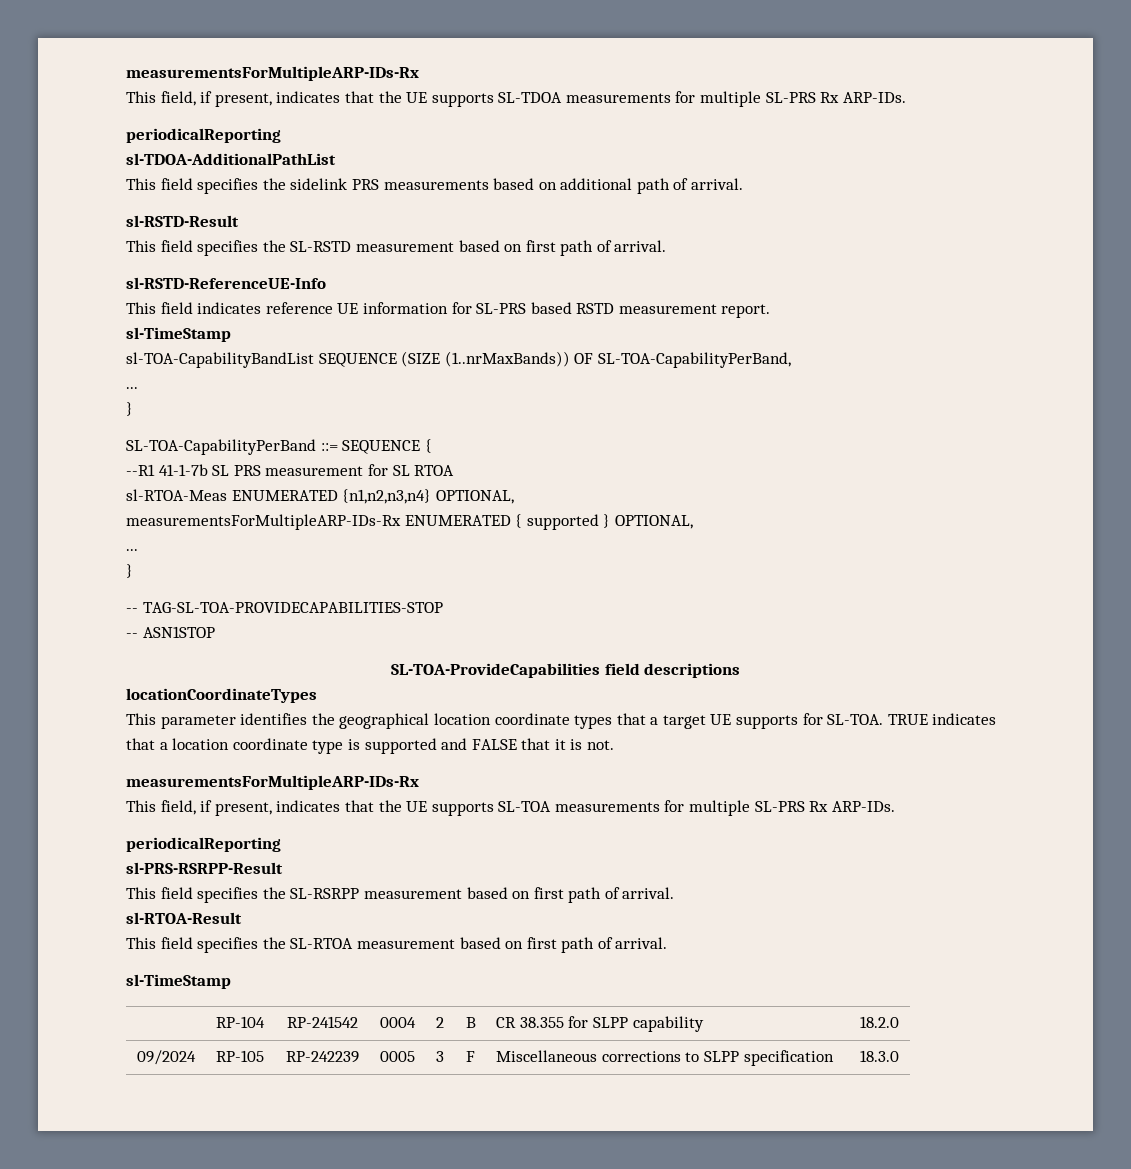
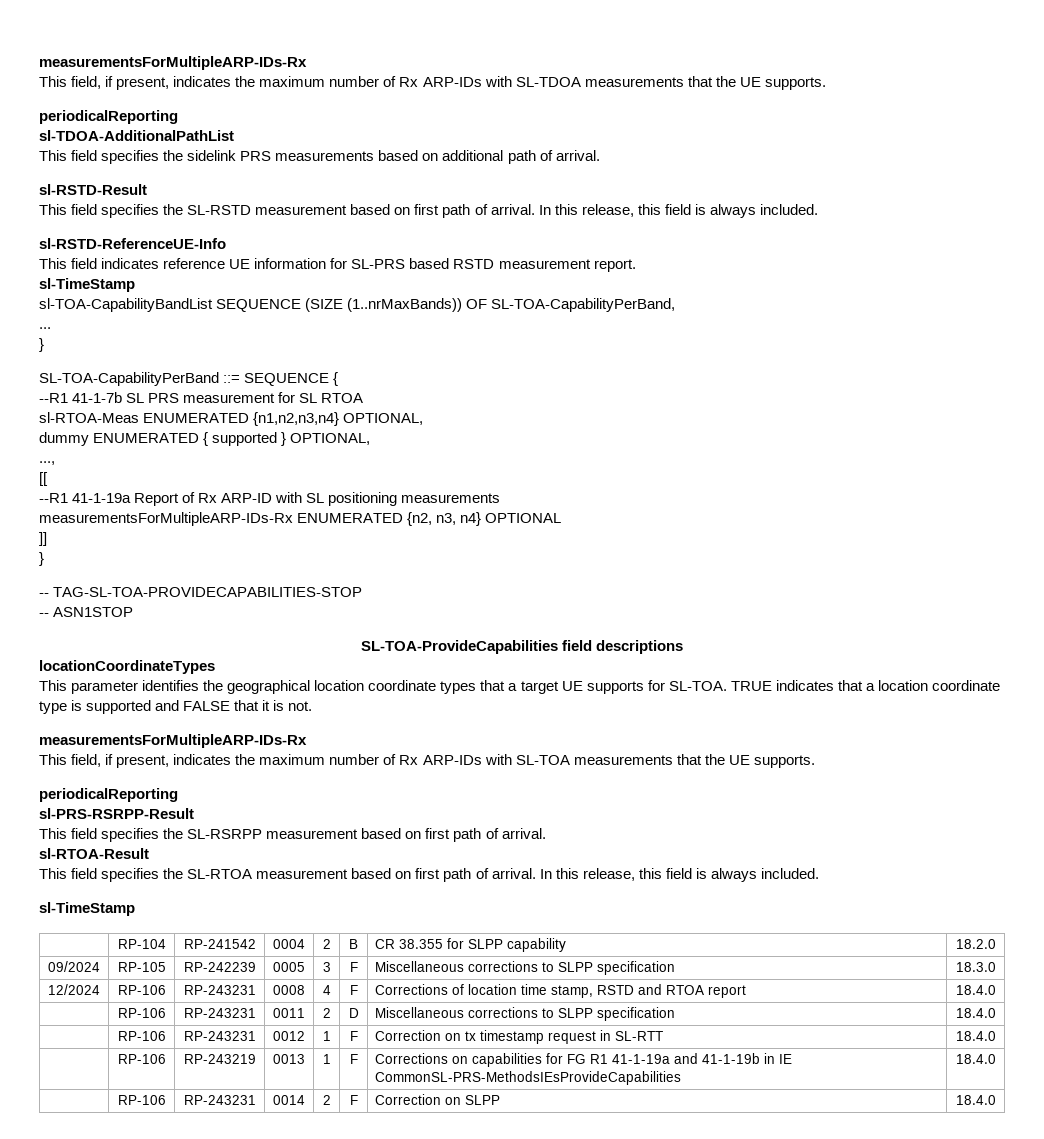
[126,66,419,81] [126,91,906,107] measurementsForMultipleARP-IDs-Rx // This field, if present, indicates that the UE supports SL-TDOA measurements for multiple SL-PRS Rx ARP-IDs. -> [39,56,307,70] [39,76,826,90] measurementsForMultipleARP-IDs-Rx // This field, if present, indicates the maximum number of Rx ARP-IDs with SL-TDOA measurements that the UE supports.
(667, 246) none -> [538,204,818,218] In this release, this field is always included.
[126,514,401,530] measurementsForMultipleARP-IDs-Rx -> [39,432,89,446] dummy
[126,549,138,551] ... -> [39,461,55,465] [39,472,48,486] [39,492,501,506] [39,512,562,526] [39,532,47,546] ..., // [[ // --R1 41-1-19a Report of Rx ARP-ID with SL positioning measurements // measurementsForMultipleARP-IDs-Rx ENUMERATED {n2, n3, n4} OPTIONAL // ]]
[344,800,895,816] that the UE supports SL-TOA measurements for multiple SL-PRS Rx ARP-IDs. -> [235,754,815,768] the maximum number of Rx ARP-IDs with SL-TOA measurements that the UE supports.
(668, 943) none -> [539,868,819,882] In this release, this field is always included.
(899, 1056) none -> [48,984,100,995] [117,985,166,995] [183,985,256,995] [273,985,305,995] [322,985,331,995] [349,985,358,995] [375,984,747,998] [955,985,996,995] [117,1008,166,1018] [183,1008,256,1018] [273,1008,305,1018] [322,1008,331,1018] [348,1008,359,1018] [375,1007,676,1021] [955,1008,996,1018] [117,1031,166,1041] [183,1031,256,1041] [273,1031,305,1041] [322,1031,331,1041] [349,1031,358,1041] [375,1030,664,1044] [955,1031,996,1041] [117,1054,166,1064] [183,1054,256,1064] [273,1054,305,1064] [322,1054,331,1064] [349,1054,358,1064] [375,1053,793,1067] [375,1071,682,1085] [955,1054,996,1064] [117,1095,166,1105] [183,1095,256,1105] [273,1095,305,1105] [322,1095,331,1105] [349,1095,358,1105] [375,1094,501,1105] [955,1095,996,1105] // 12/2024 | RP-106 | RP-243231 | 0008 | 4 | F | Corrections of location time stamp, RSTD and RTOA report | 18.4.0 // | RP-106 | RP-243231 | 0011 | 2 | D | Miscellaneous corrections to SLPP specification | 18.4.0 // | RP-106 | RP-243231 | 0012 | 1 | F | Correction on tx timestamp request in SL-RTT | 18.4.0 // | RP-106 | RP-243219 | 0013 | 1 | F | Corrections on capabilities for FG R1 41-1-19a and 41-1-19b in IE CommonSL-PRS-MethodsIEsProvideCapabilities | 18.4.0 // | RP-106 | RP-243231 | 0014 | 2 | F | Correction on SLPP | 18.4.0

